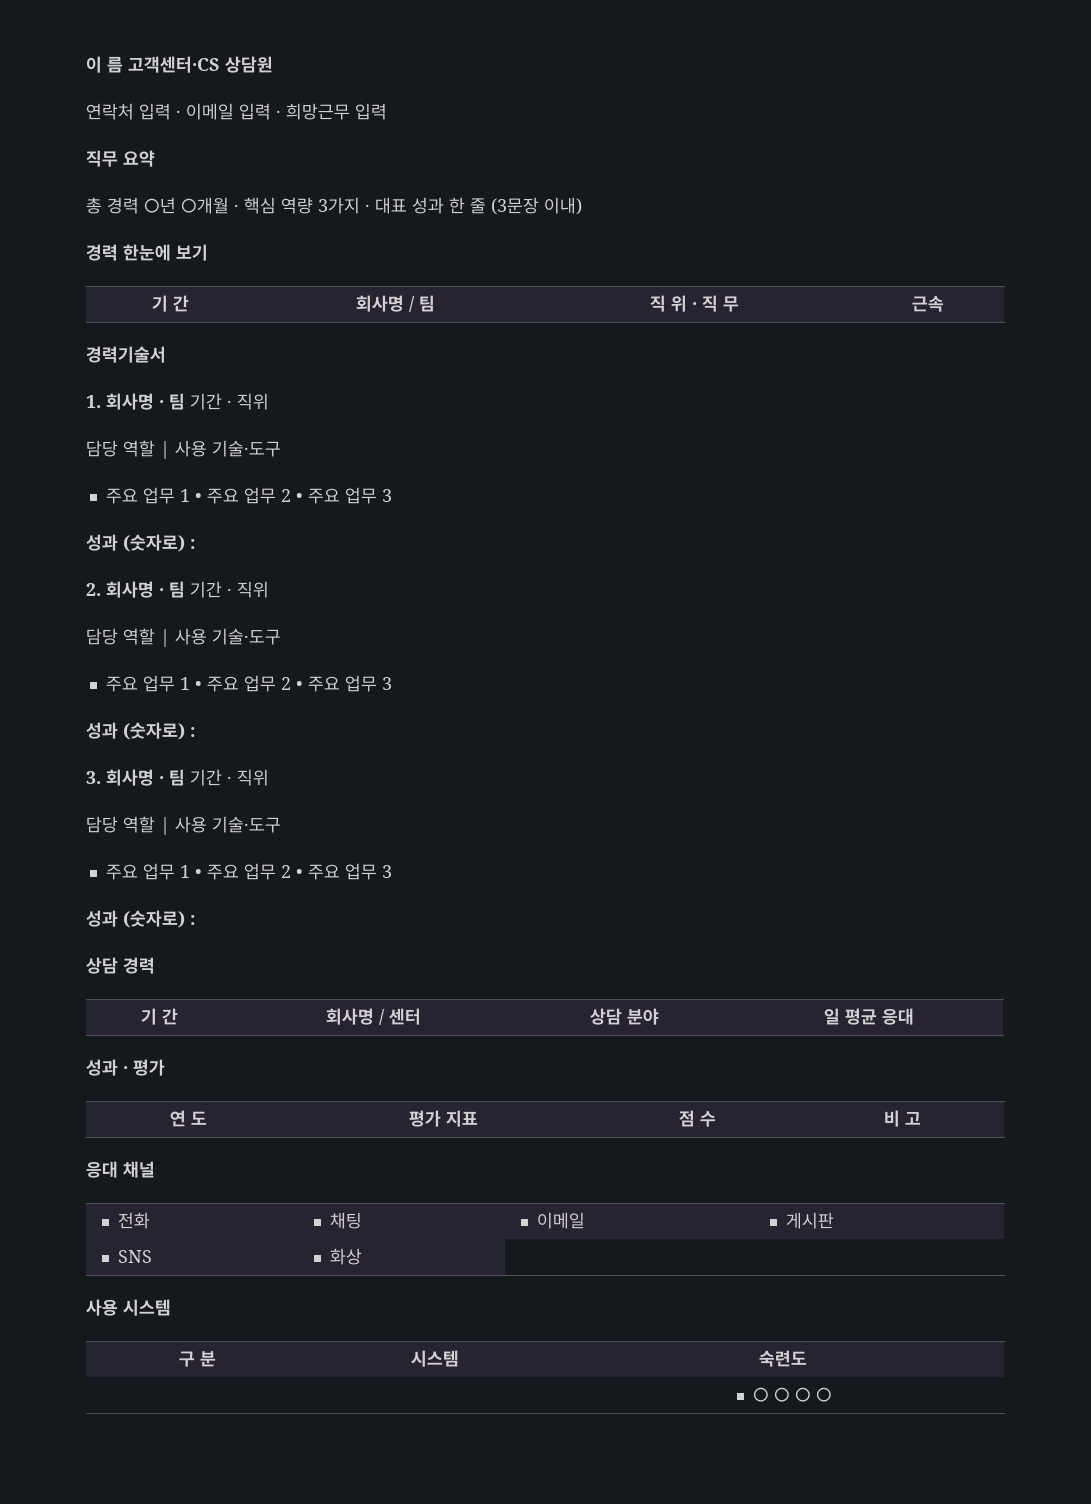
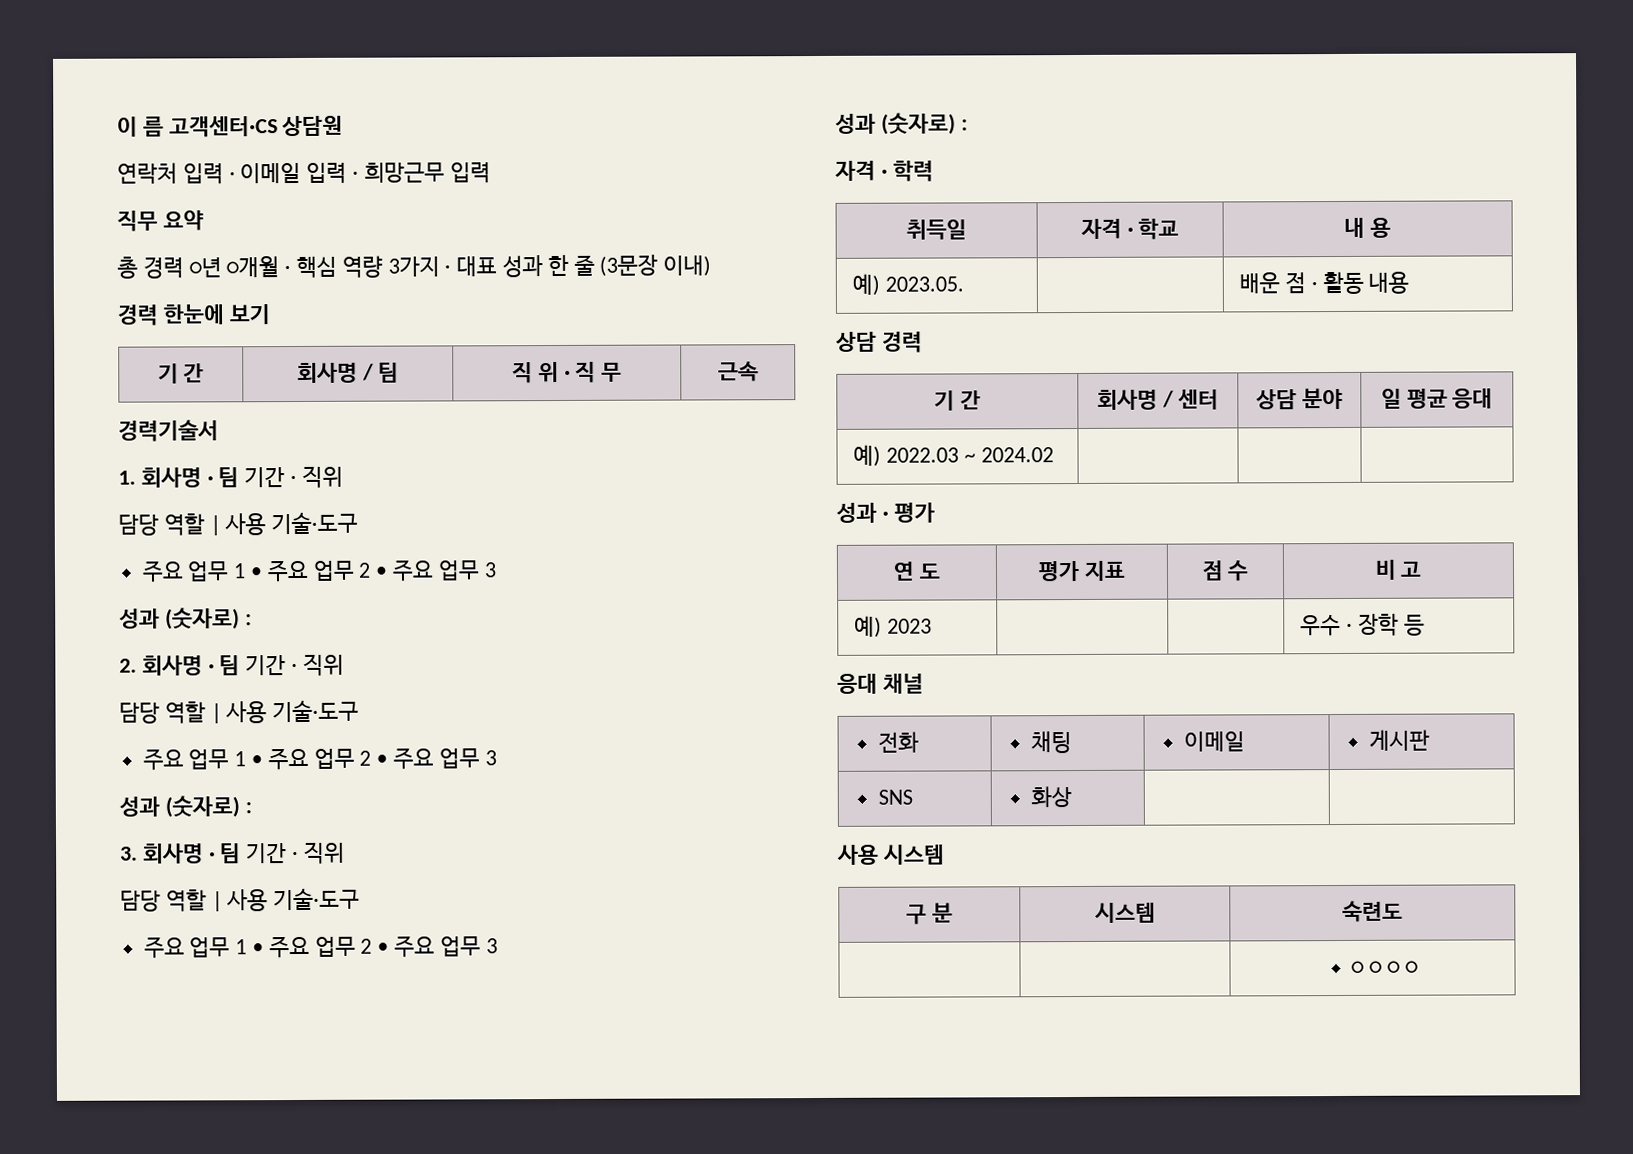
(195, 920) none -> [834,160,934,182] [906,219,967,240] [1079,218,1180,240] [1344,217,1391,238] [852,273,964,296] [1239,271,1410,295] // 자격 · 학력 // 취득일 | 자격 · 학교 | 내 용 // 예) 2023.05. | | 배운 점 · 활동 내용
(914, 1016) none -> [853,444,1054,467] // 예) 2022.03 ~ 2024.02 | | |
(921, 1118) none -> [854,615,932,638] [1300,613,1425,637] // 예) 2023 | | | 우수 · 장학 등

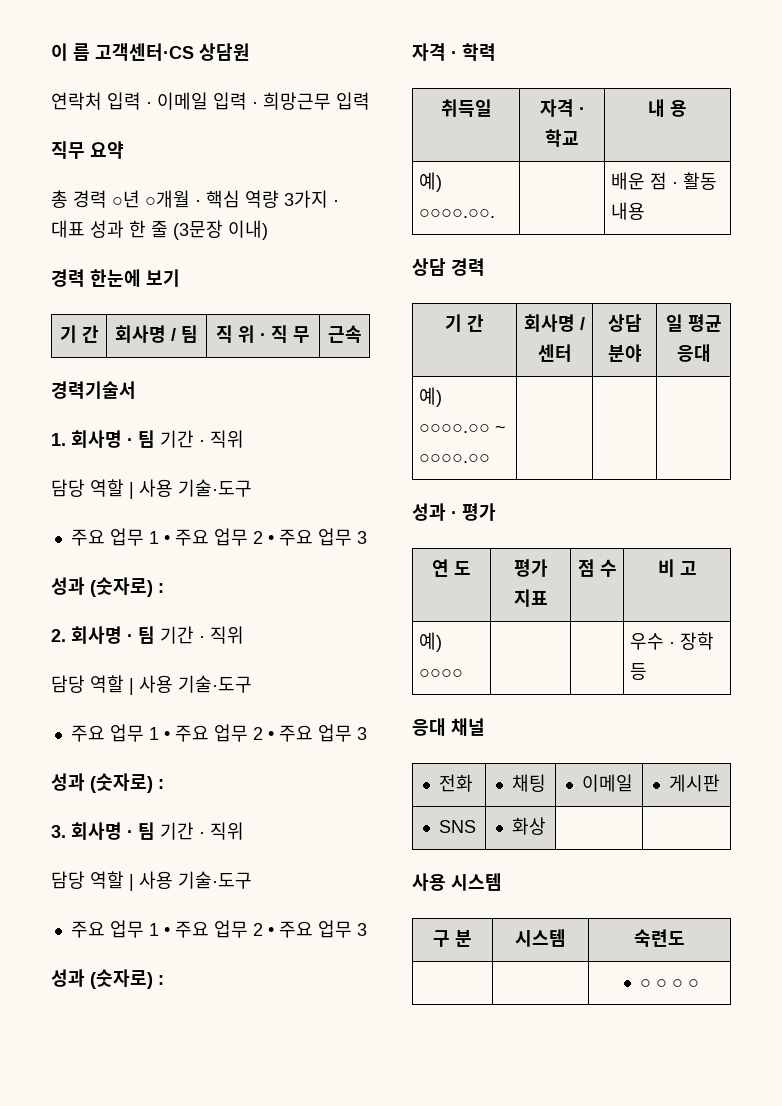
[884,276,964,292] 2023.05. -> [419,209,496,218] ○○○○.○○.
[885,447,1054,463] 2022.03 ~ 2024.02 -> [419,424,507,433] [419,454,491,463] ○○○○.○○ ~ ○○○○.○○
[886,618,932,634] 2023 -> [419,669,464,678] ○○○○

